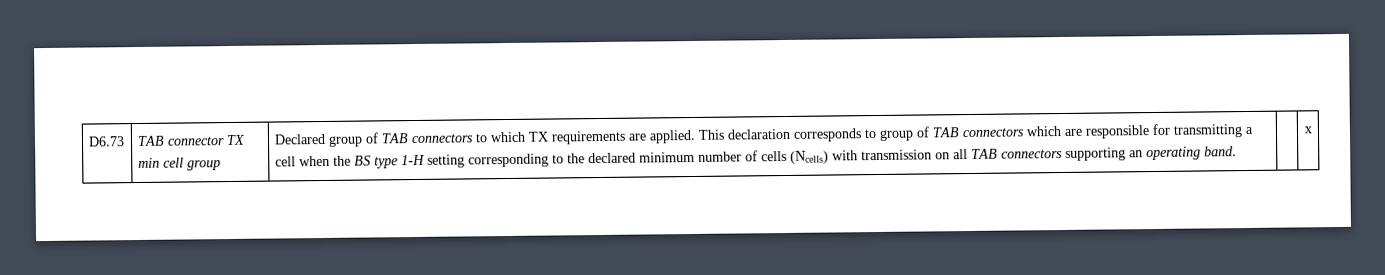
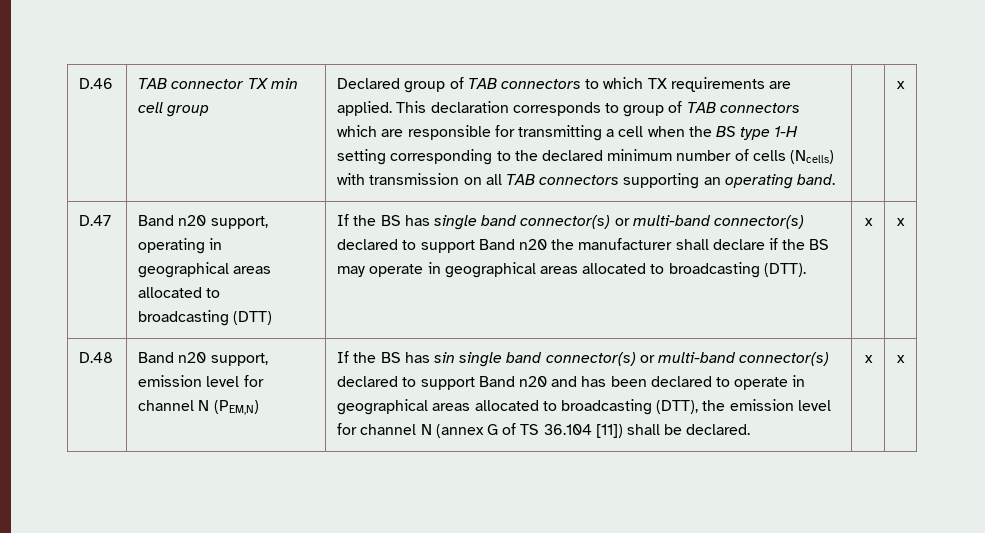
[87,136,125,147] D6.73 -> [79,78,114,89] D.46
(1312, 130) none -> [79,215,112,226] [138,215,268,229] [138,238,223,254] [138,262,272,278] [138,287,221,298] [138,310,273,326] [337,214,804,230] [337,238,830,253] [337,262,806,278] [864,218,873,226] [897,218,905,226] [79,352,114,363] [138,352,268,366] [138,375,264,387] [138,400,259,415] [337,351,830,367] [337,375,806,390] [337,399,831,415] [337,423,751,438] [864,355,873,363] [897,355,905,363] // D.47 | Band n20 support, operating in geographical areas allocated to broadcasting (DTT) | If the BS has single band connector(s) or multi-band connector(s) declared to support Band n20 the manufacturer shall declare if the BS may operate in geographical areas allocated to broadcasting (DTT). | x | x // D.48 | Band n20 support, emission level for channel N (PEM,N) | If the BS has sin single band connector(s) or multi-band connector(s) declared to support Band n20 and has been declared to operate in geographical areas allocated to broadcasting (DTT), the emission level for channel N (annex G of TS 36.104 [11]) shall be declared. | x | x

